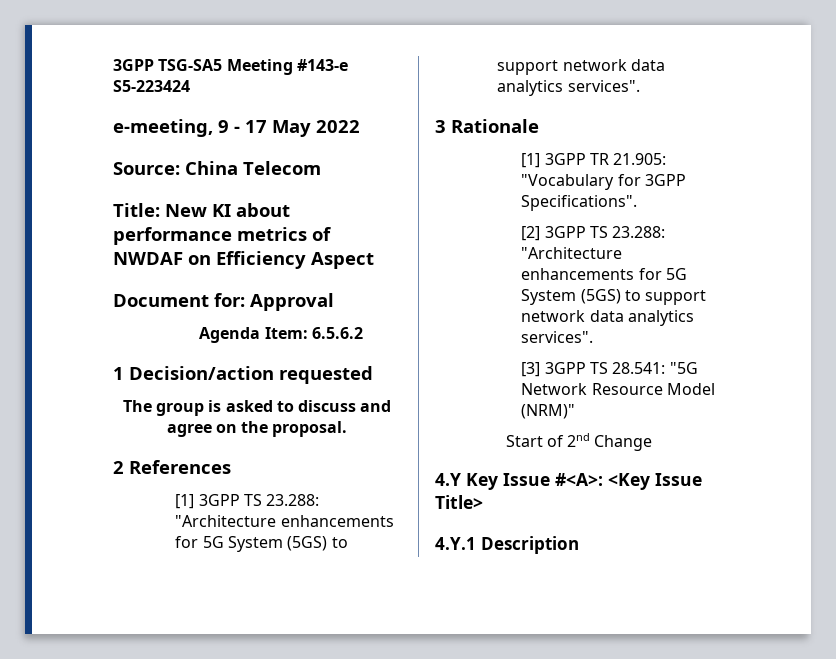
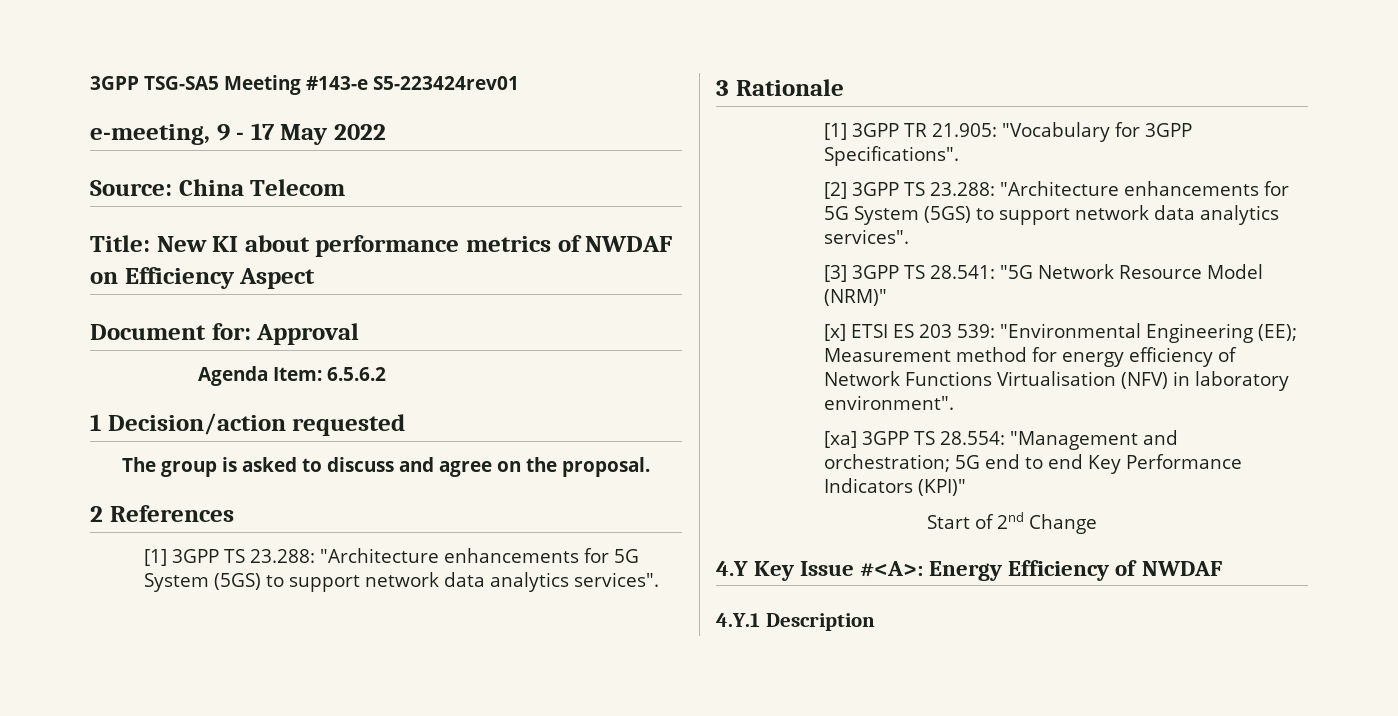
[113,80,190,92] S5-223424 -> [373,76,519,90] S5-223424rev01
(576, 411) none -> [823,323,1297,343] [823,347,1237,367] [823,371,1289,391] [823,395,954,410] [823,430,1178,450] [823,454,1242,474] [823,478,966,496] // [x] ETSI ES 203 539: "Environmental Engineering (EE); Measurement method for energy efficiency of Network Functions Virtualisation (NFV) in laboratory environment". // [xa] 3GPP TS 28.554: "Management and orchestration; 5G end to end Key Performance Indicators (KPI)"
[608,473,702,490] [435,495,483,509] <Key Issue Title> -> [929,560,1222,581] Energy Efficiency of NWDAF

